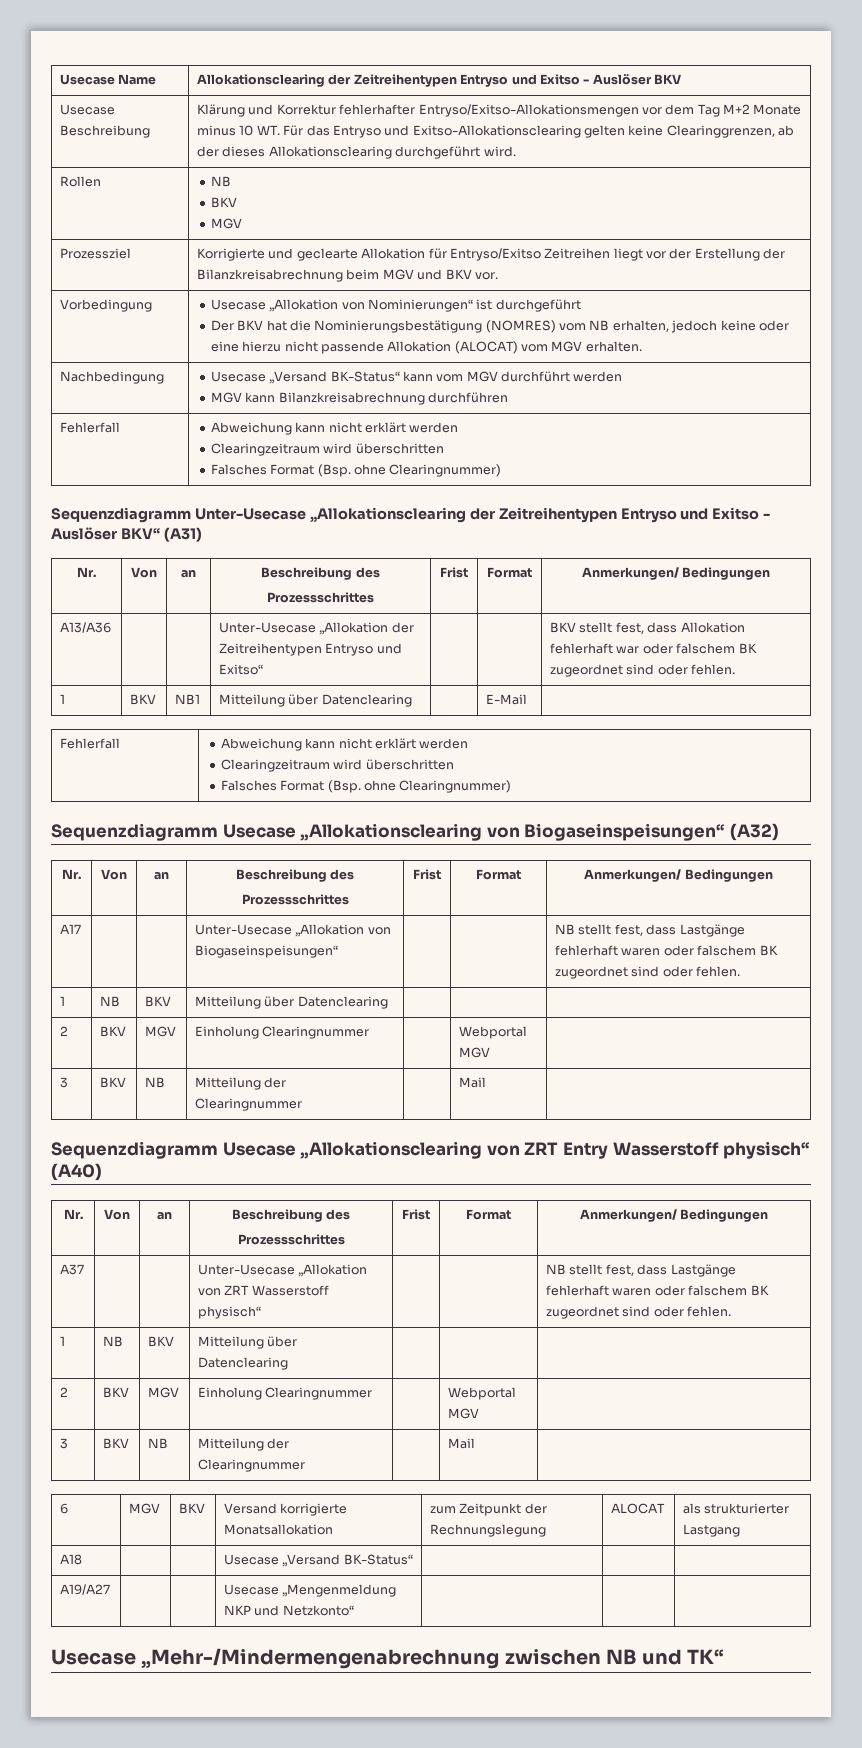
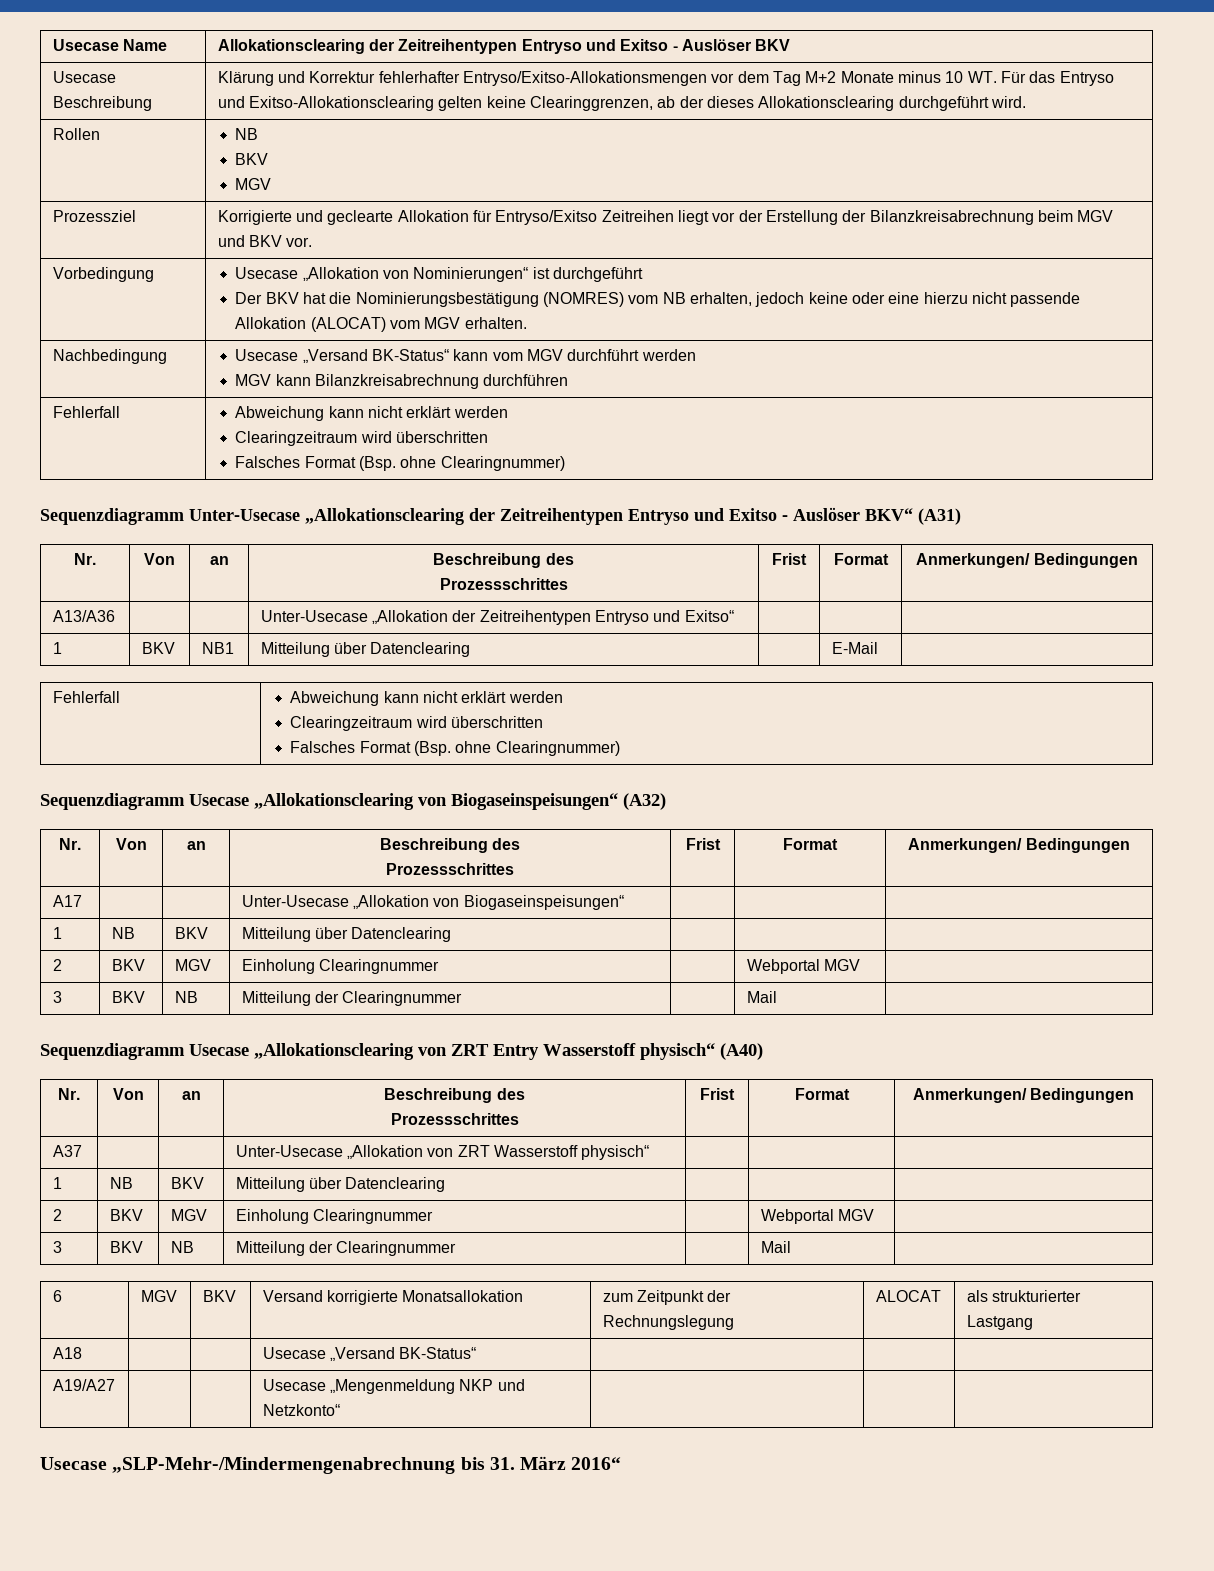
[550,622,745,634] [550,643,757,654] [550,664,736,677] BKV stellt fest, dass Allokation fehlerhaft war oder falschem BK zugeordnet sind oder fehlen. -> (734, 616) none
[555,924,745,937] [555,945,778,956] [555,966,741,979] NB stellt fest, dass Lastgänge fehlerhaft waren oder falschem BK zugeordnet sind oder fehlen. -> (624, 902) none
[546,1264,736,1277] [546,1285,769,1296] [546,1306,732,1319] NB stellt fest, dass Lastgänge fehlerhaft waren oder falschem BK zugeordnet sind oder fehlen. -> (650, 1152) none
[141,1648,725,1669] „Mehr-/Mindermengenabrechnung zwischen NB und TK“ -> [112,1456,622,1474] „SLP-Mehr-/Mindermengenabrechnung bis 31. März 2016“

